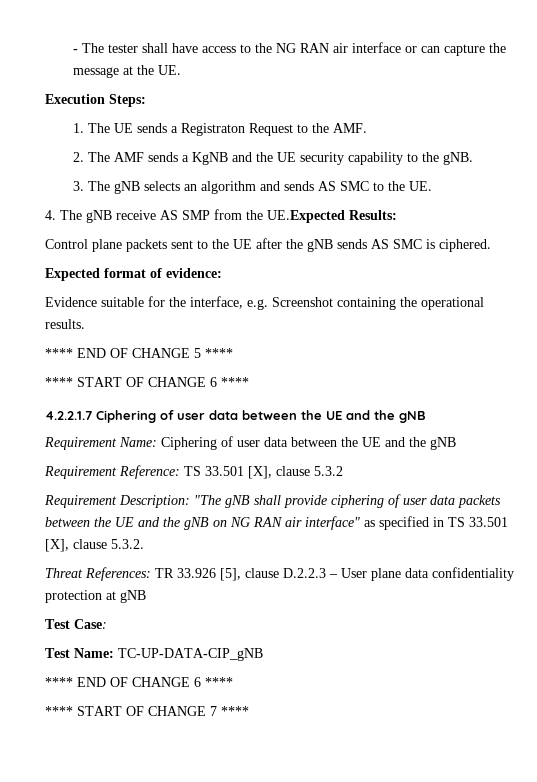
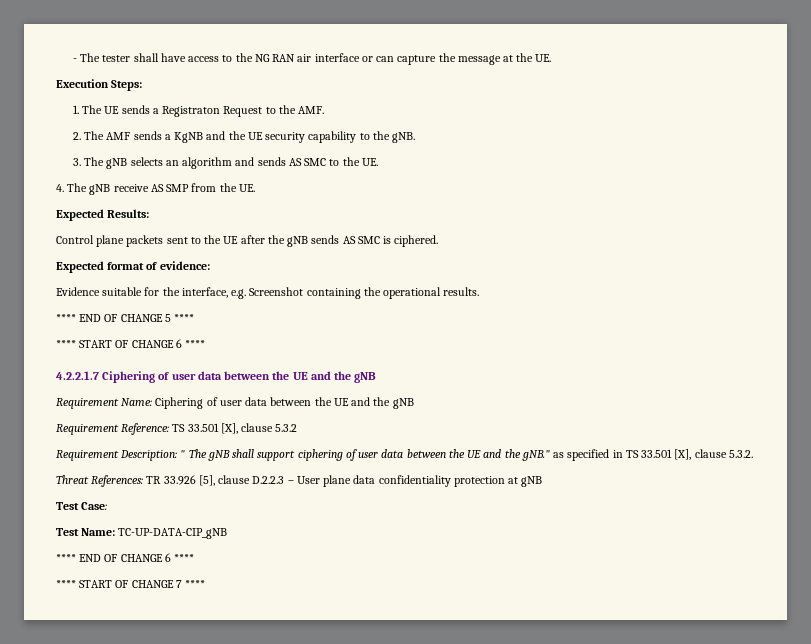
[267,210,345,223] UE.Expected -> [238,184,255,192] [56,209,104,221] UE. // Expected
[194,495,221,505] "The -> [180,449,207,458] " The
[284,495,327,508] provide -> [257,450,296,461] support
[458,495,501,508] [45,516,360,530] packets between the UE and the gNB on NG RAN air interface" -> [406,449,550,461] between the UE and the gNB."

